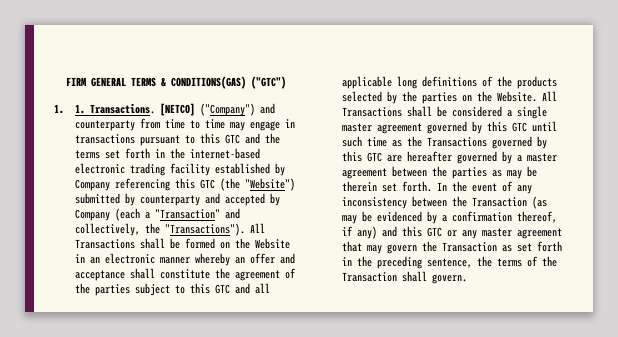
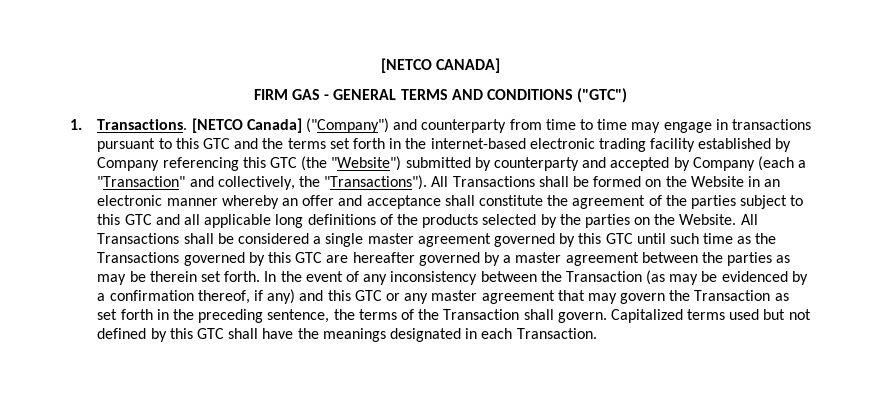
[65,76,246,89] FIRM GENERAL TERMS & CONDITIONS(GAS) -> [380,58,501,73] [253,89,573,100] [NETCO CANADA] // FIRM GAS - GENERAL TERMS AND CONDITIONS
[75,103,196,116] 1. Transactions. [NETCO] -> [97,118,302,133] Transactions. [NETCO Canada]
(468, 279) none -> [610,309,811,323] [97,328,597,342] Capitalized terms used but not defined by this GTC shall have the meanings designated in each Transaction.

